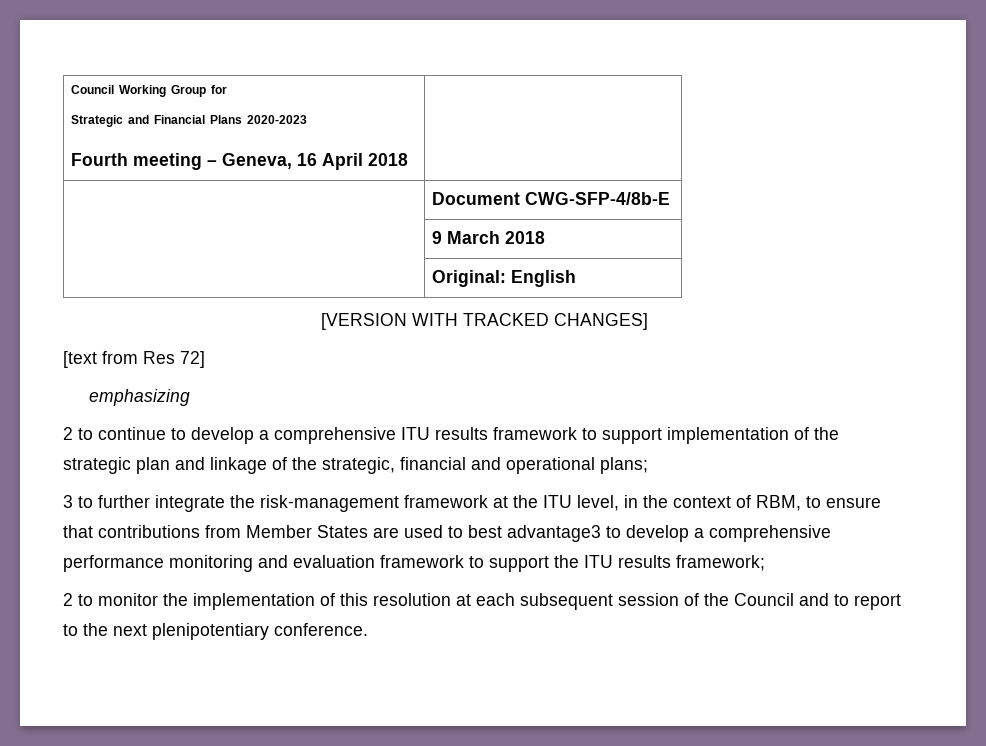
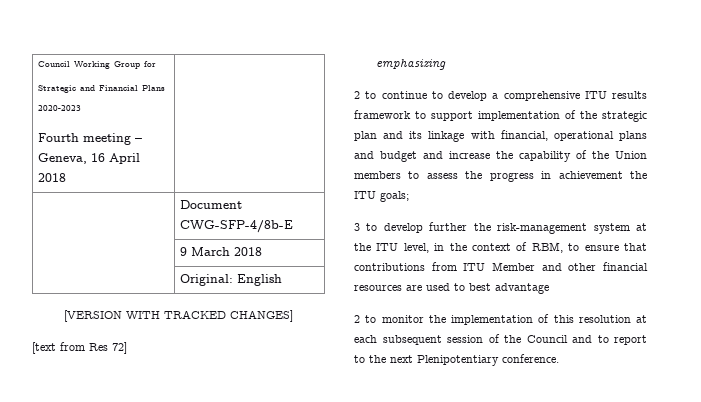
[210,457,648,474] linkage of the strategic, financial and operational plans; -> [409,130,647,142] [354,150,647,162] [354,171,647,182] [354,191,409,202] its linkage with financial, operational plans and budget and increase the capability of the Union members to assess the progress in achievement the ITU goals;
[98,495,225,512] further integrate -> [383,222,468,233] develop further
[404,495,488,508] framework -> [593,223,630,234] system
[246,525,831,542] [63,555,765,572] Member States are used to best advantage3 to develop a comprehensive performance monitoring and evaluation framework to support the ITU results framework; -> [463,262,648,271] [354,283,549,294] ITU Member and other financial resources are used to best advantage
[152,623,269,640] plenipotentiary -> [417,355,499,366] Plenipotentiary

